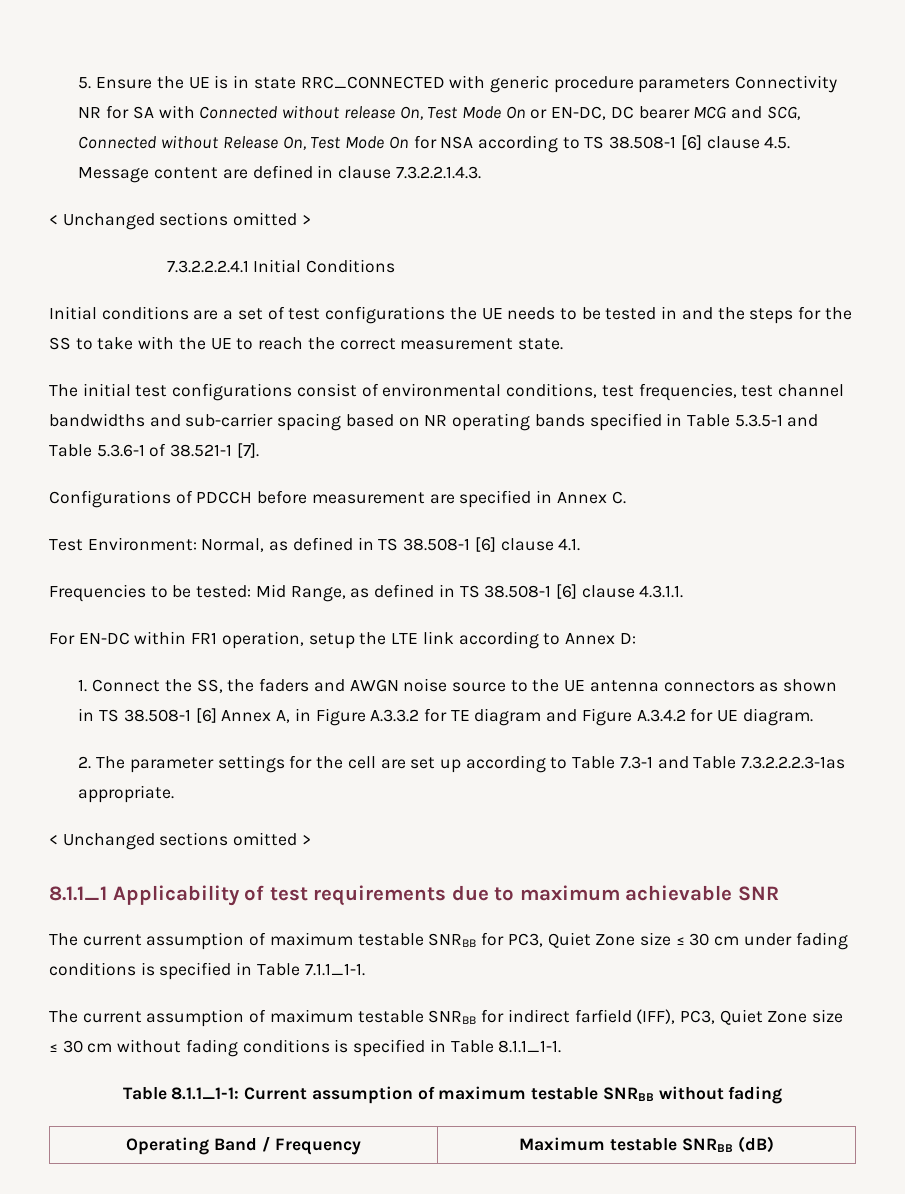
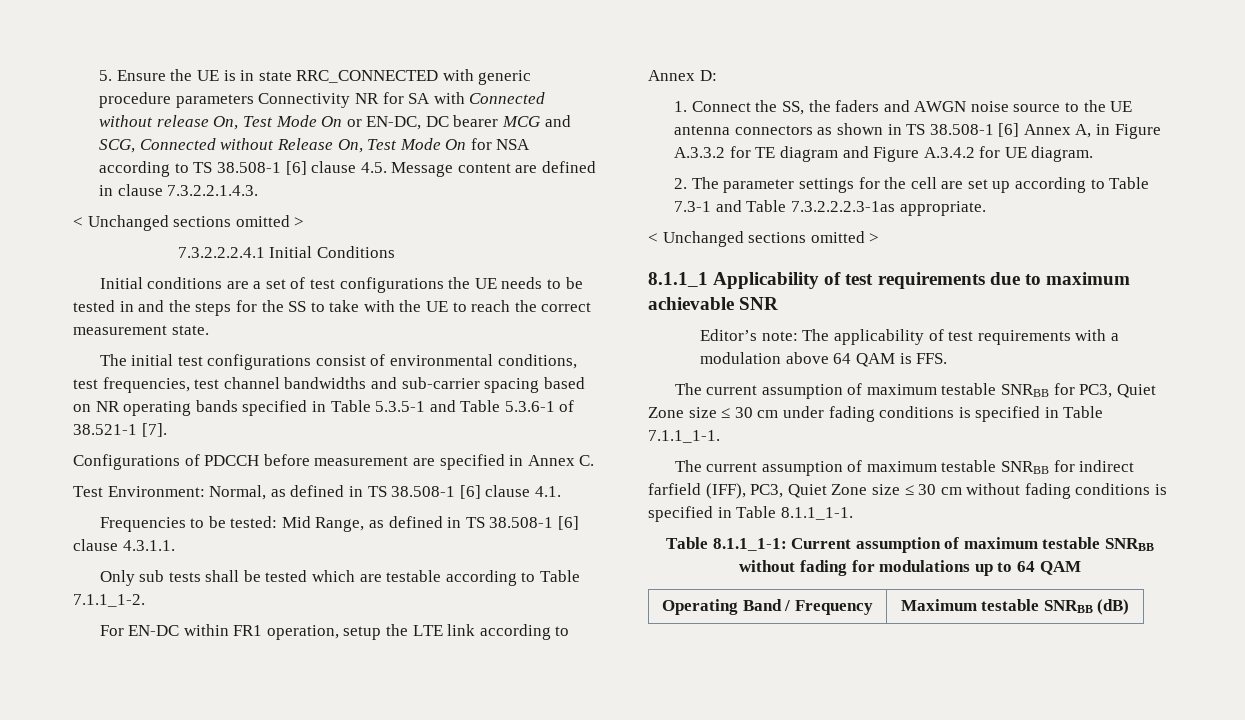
(684, 591) none -> [99,570,580,586] [73,594,145,607] // Only sub tests shall be tested which are testable according to Table 7.1.1_1-2.
(779, 893) none -> [700,329,1120,345] [700,352,948,367] // Editor’s note: The applicability of test requirements with a modulation above 64 QAM is FFS.
(783, 1095) none -> [851,560,1081,576] for modulations up to 64 QAM

